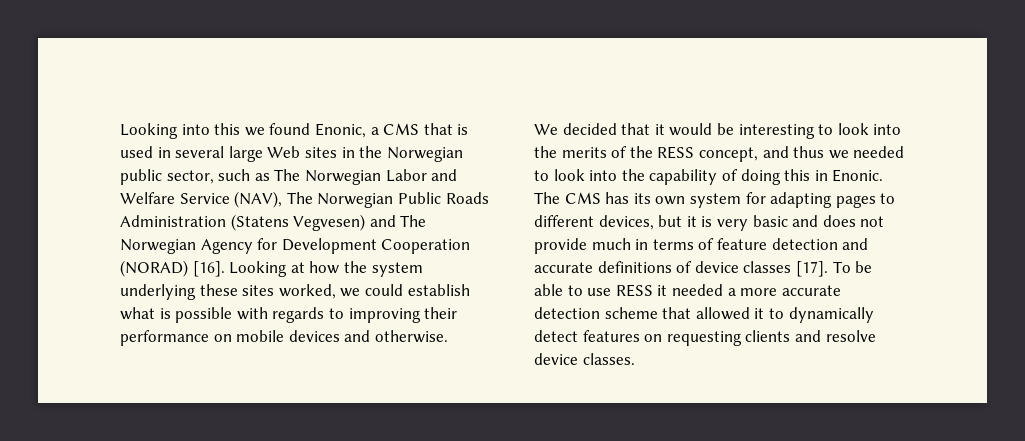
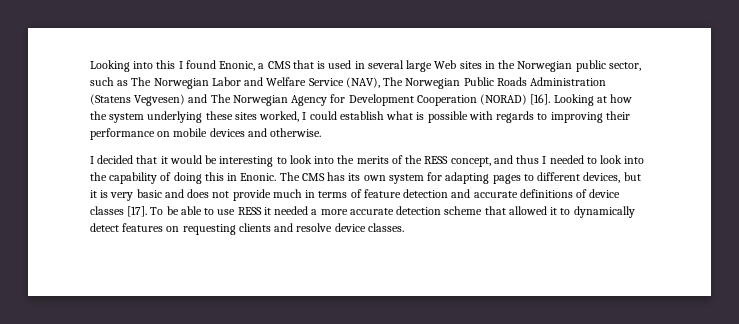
[244,127,265,136] we -> [178,61,183,69] I
[340,288,361,297] we -> [302,112,307,120] I
[534,124,558,135] We -> [90,156,94,164] I
[828,150,849,159] we -> [542,156,547,164] I

